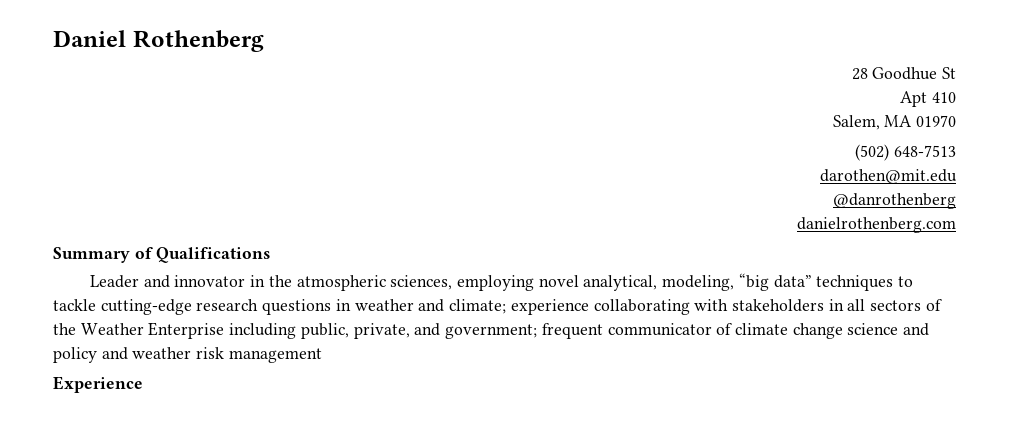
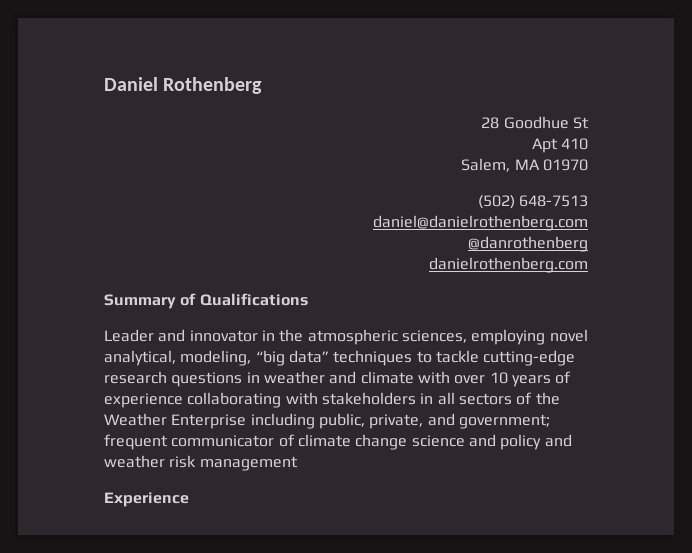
[820,169,957,184] darothen@mit.edu -> [373,215,588,231] daniel@danielrothenberg.com
[449,299,507,314] climate; -> [360,371,572,387] climate with over 10 years of

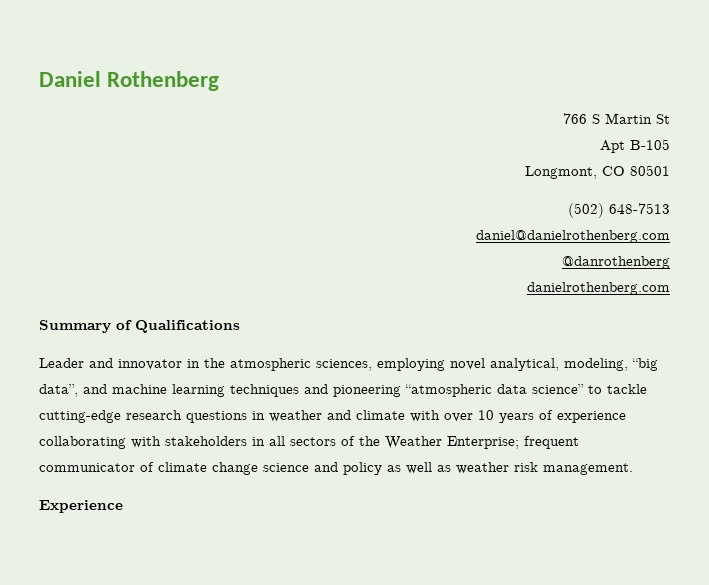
[481,116,569,129] 28 Goodhue -> [563,113,652,124] 766 S Martin
[561,138,588,150] [461,158,588,172] 410 // Salem, MA 01970 -> [630,139,670,150] [525,165,670,179] B-105 // Longmont, CO 80501
[288,350,413,366] data” techniques -> [39,384,584,397] data”, and machine learning techniques and pioneering “atmospheric data science”
[171,413,550,429] Enterprise including public, private, and government; -> [447,436,519,449] Enterprise;
[544,434,572,447] and -> [387,462,451,474] as well as
[199,456,298,471] management -> [543,463,633,475] management.

